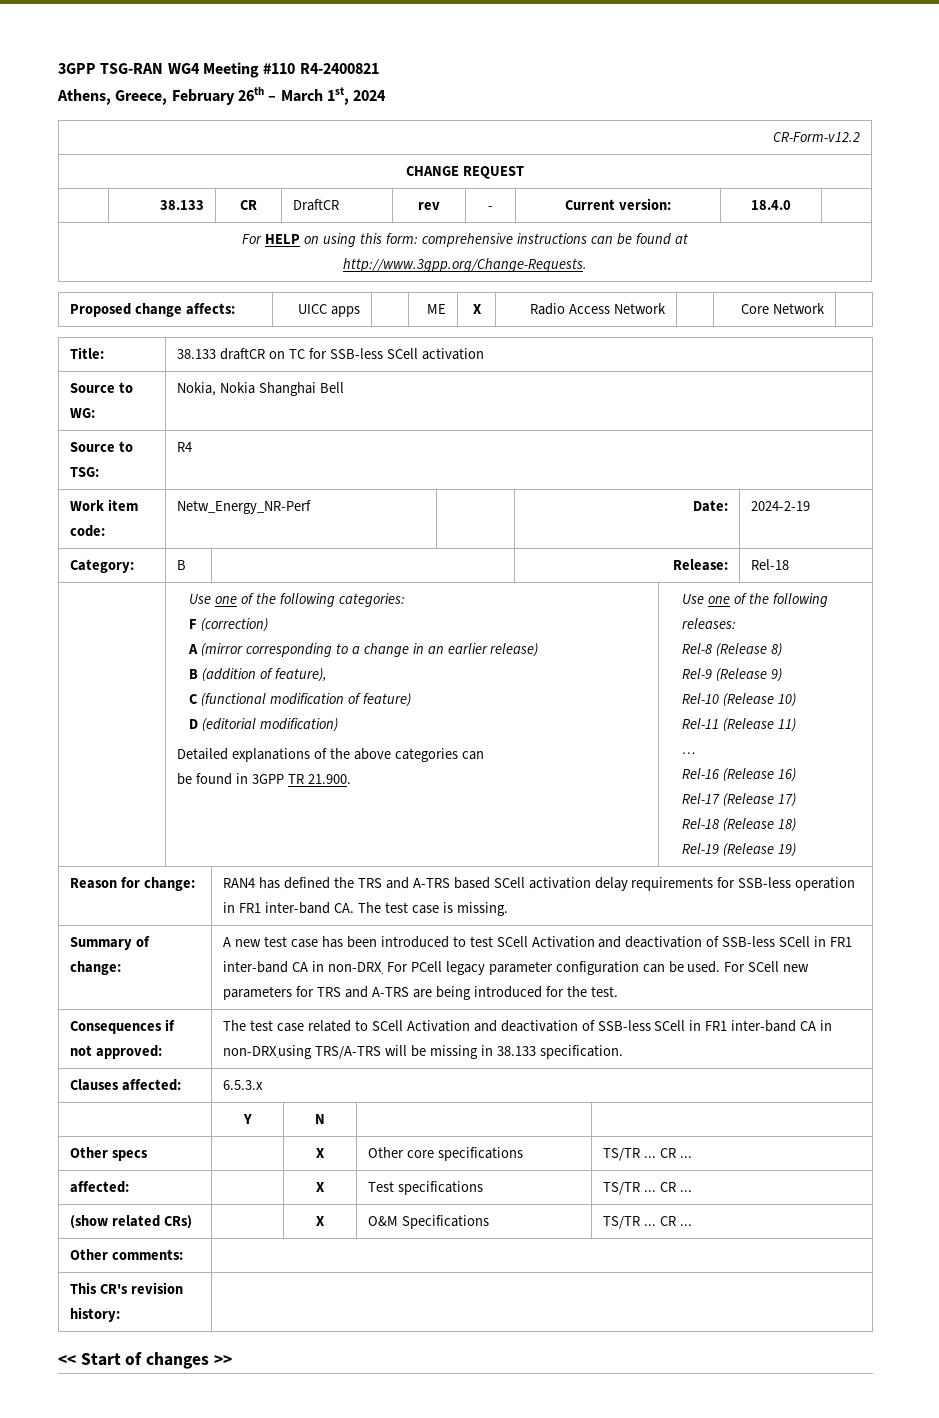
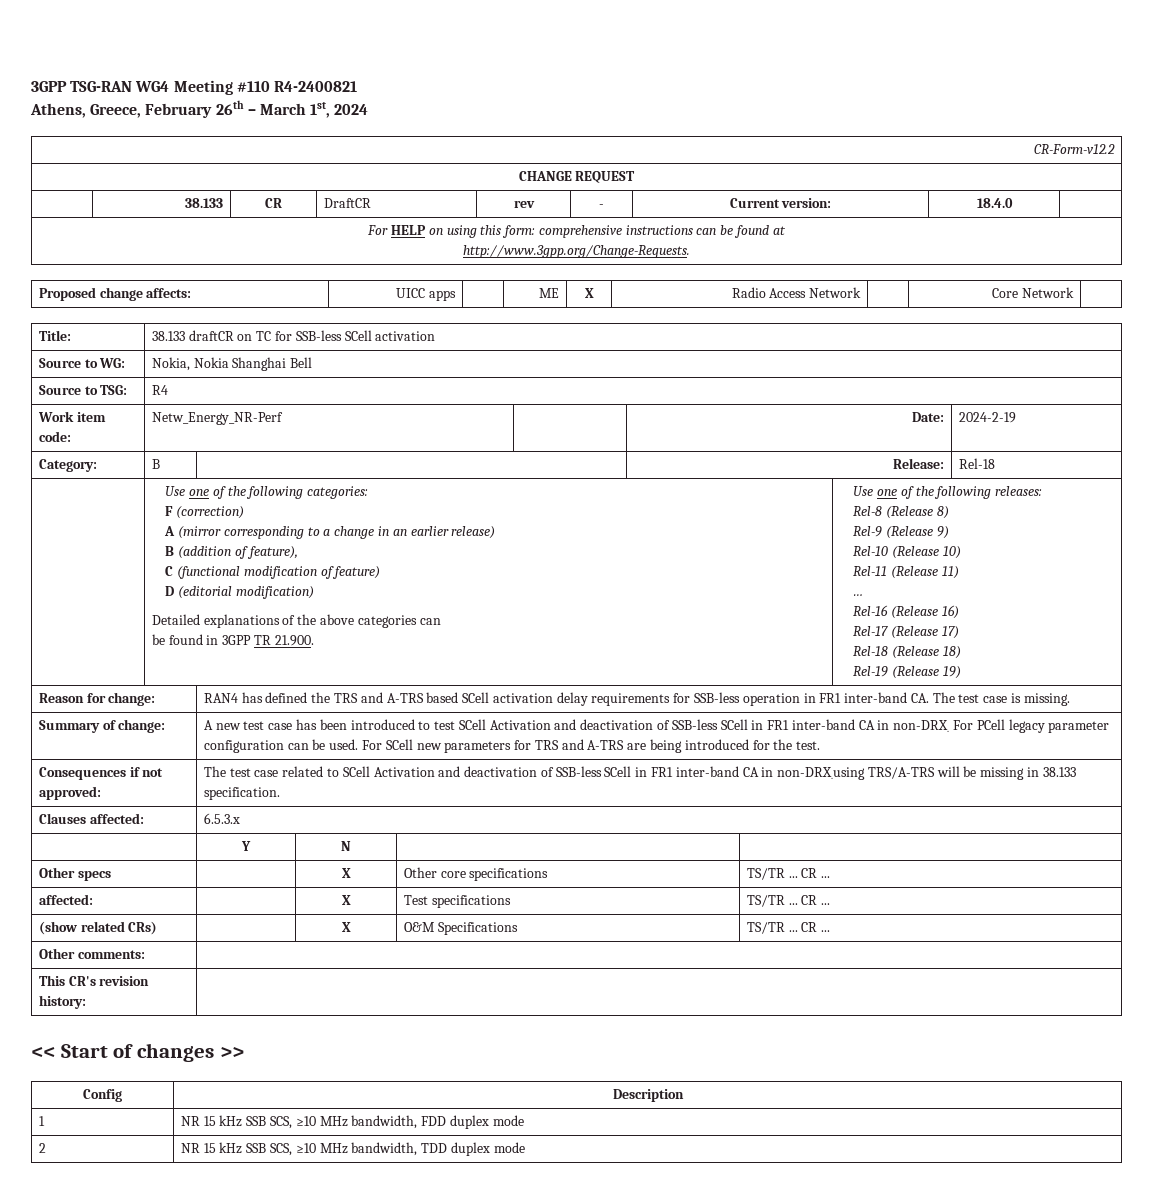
(232, 1360) none -> [83,1089,122,1102] [612,1089,684,1102] [38,1116,45,1126] [180,1115,524,1129] [38,1143,46,1153] [180,1142,525,1156] // Config | Description // 1 | NR 15 kHz SSB SCS, ≥10 MHz bandwidth, FDD duplex mode // 2 | NR 15 kHz SSB SCS, ≥10 MHz bandwidth, TDD duplex mode

